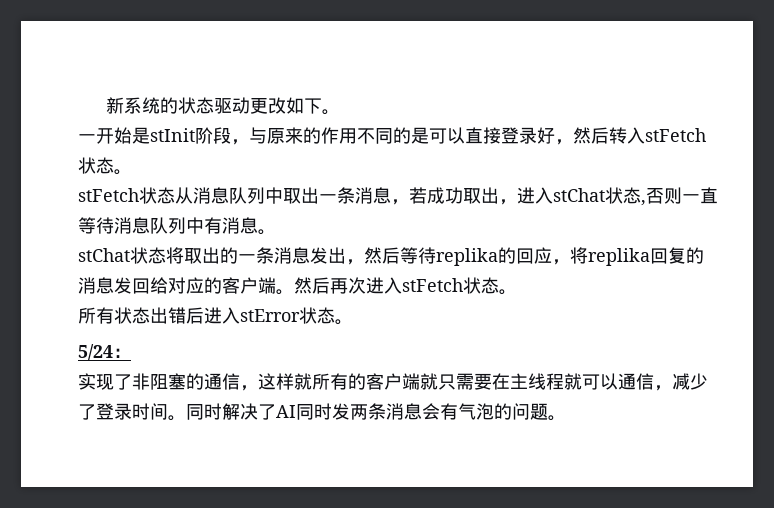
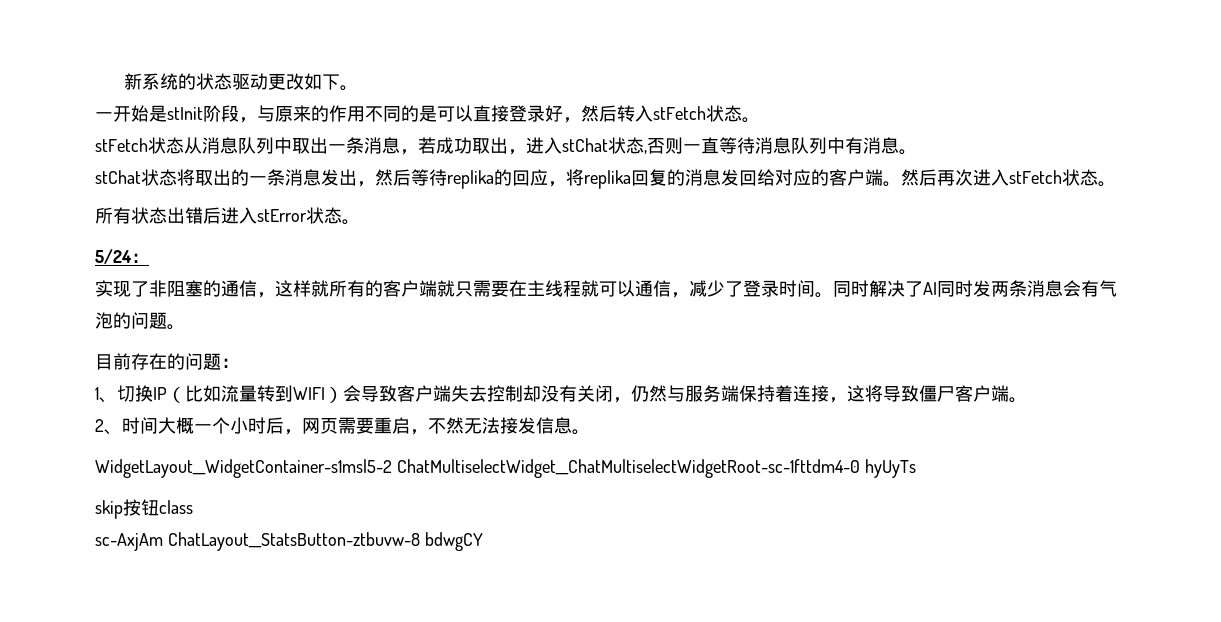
(566, 418) none -> [95,353,239,370] [95,385,1027,403] [95,417,590,435] [95,459,916,478] [95,499,193,519] [95,532,483,551] // 目前存在的问题： // 1、切换IP（比如流量转到WIFI）会导致客户端失去控制却没有关闭，仍然与服务端保持着连接，这将导致僵尸客户端。 // 2、时间大概一个小时后，网页需要重启，不然无法接发信息。 // WidgetLayout__WidgetContainer-s1msl5-2 ChatMultiselectWidget__ChatMultiselectWidgetRoot-sc-1fttdm4-0 hyUyTs // skip按钮class // sc-AxjAm ChatLayout__StatsButton-ztbuvw-8 bdwgCY

